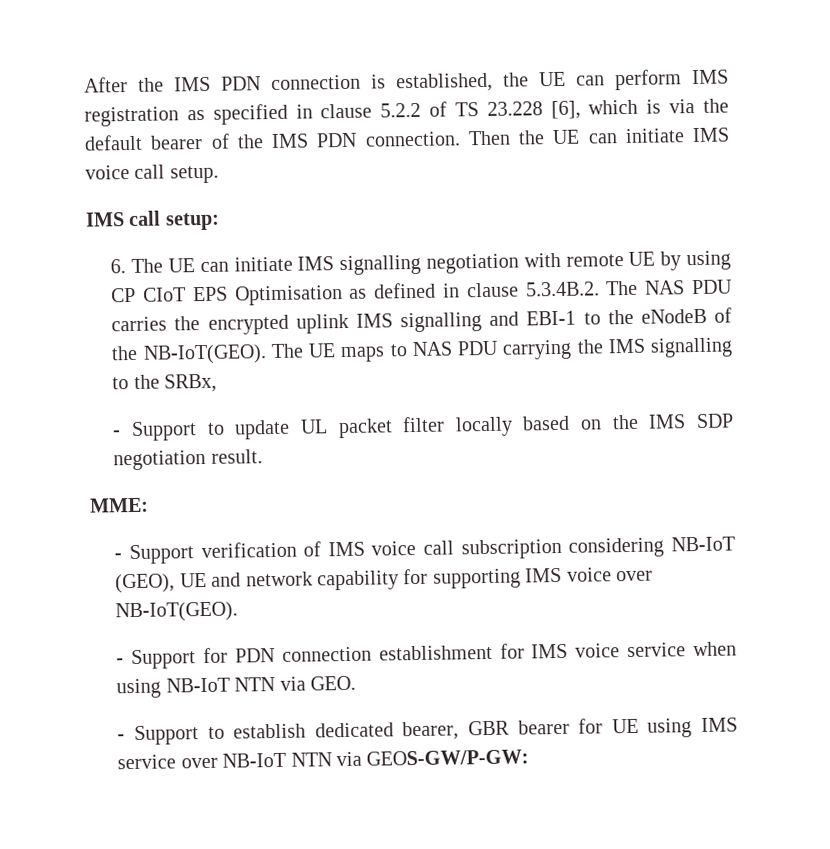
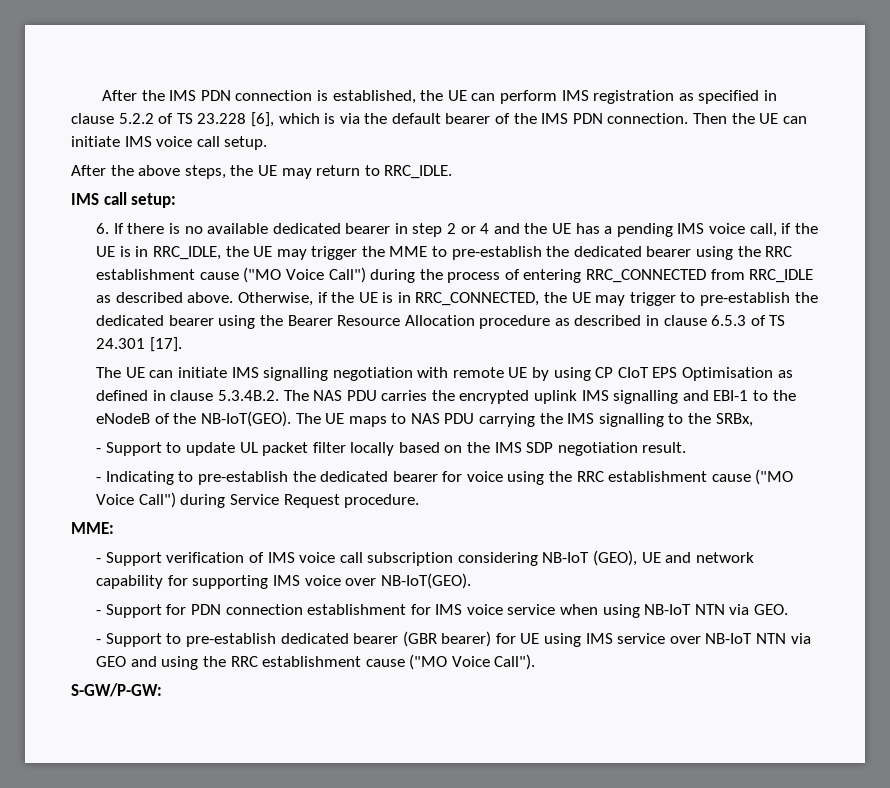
[85,210,220,231] [110,259,127,274] IMS call setup: // 6. -> [71,165,453,179] [71,192,177,208] [96,223,818,237] [96,246,793,260] [96,267,814,283] [96,292,818,306] [96,315,786,329] [96,337,182,352] After the above steps, the UE may return to RRC_IDLE. // IMS call setup: // 6. If there is no available dedicated bearer in step 2 or 4 and the UE has a pending IMS voice call, if the UE is in RRC_IDLE, the UE may trigger the MME to pre-establish the dedicated bearer using the RRC establishment cause ("MO Voice Call") during the process of entering RRC_CONNECTED from RRC_IDLE as described above. Otherwise, if the UE is in RRC_CONNECTED, the UE may trigger to pre-establish the dedicated bearer using the Bearer Resource Allocation procedure as described in clause 6.5.3 of TS 24.301 [17]. //
(263, 456) none -> [96,469,794,485] [96,492,420,508] // - Indicating to pre-establish the dedicated bearer for voice using the RRC establishment cause ("MO Voice Call") during Service Request procedure.
[233,719,570,741] establish dedicated bearer, GBR bearer -> [185,631,492,647] pre-establish dedicated bearer (GBR bearer)
[366,749,530,766] GEOS-GW/P-GW: -> [96,654,536,670] [71,683,162,697] GEO and using the RRC establishment cause ("MO Voice Call"). // S-GW/P-GW:

